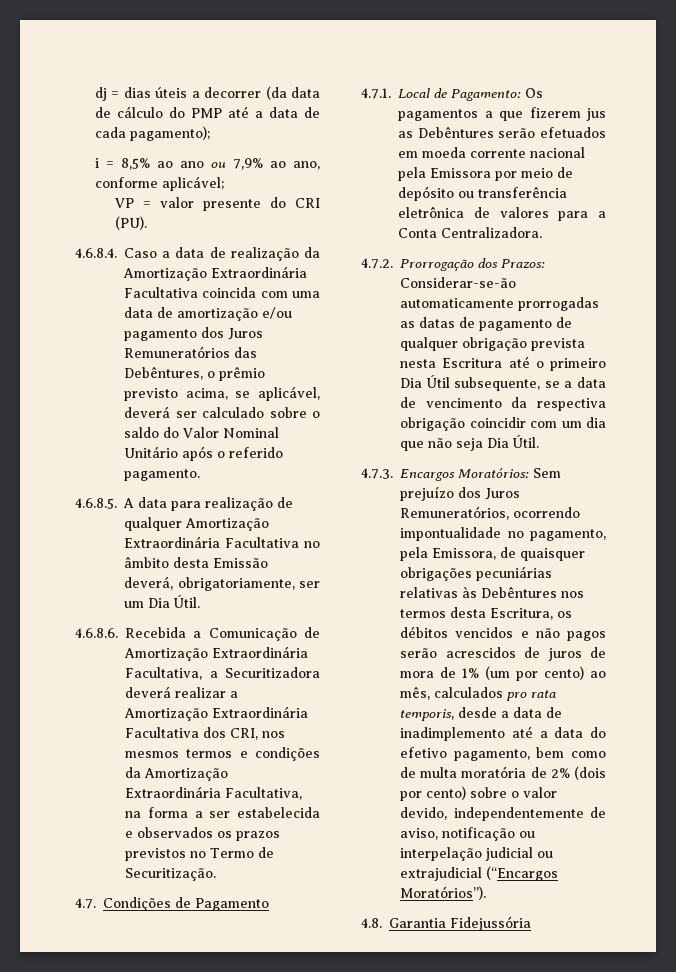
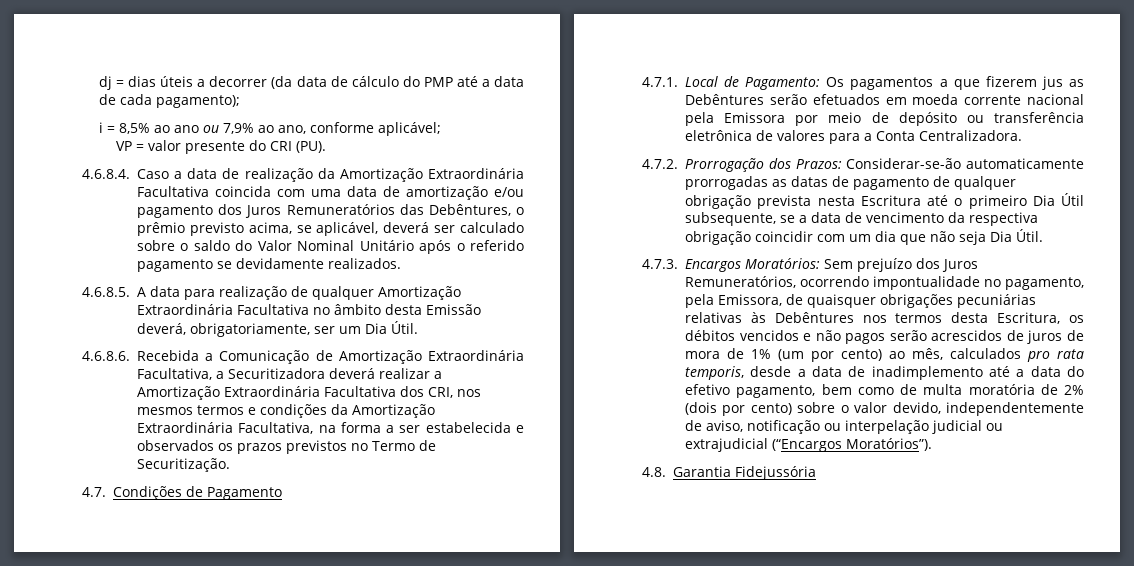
[124,469,200,481] pagamento. -> [137,258,401,272] pagamento se devidamente realizados.

